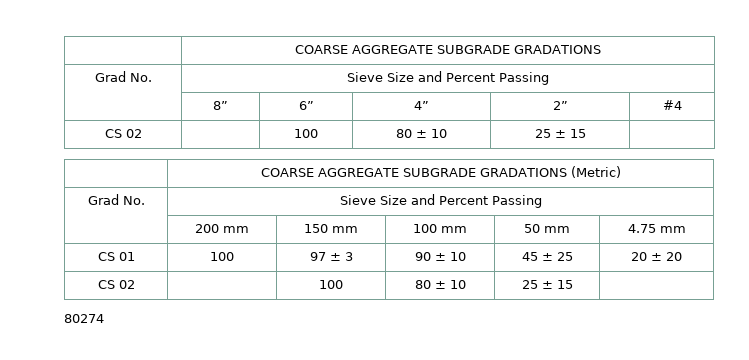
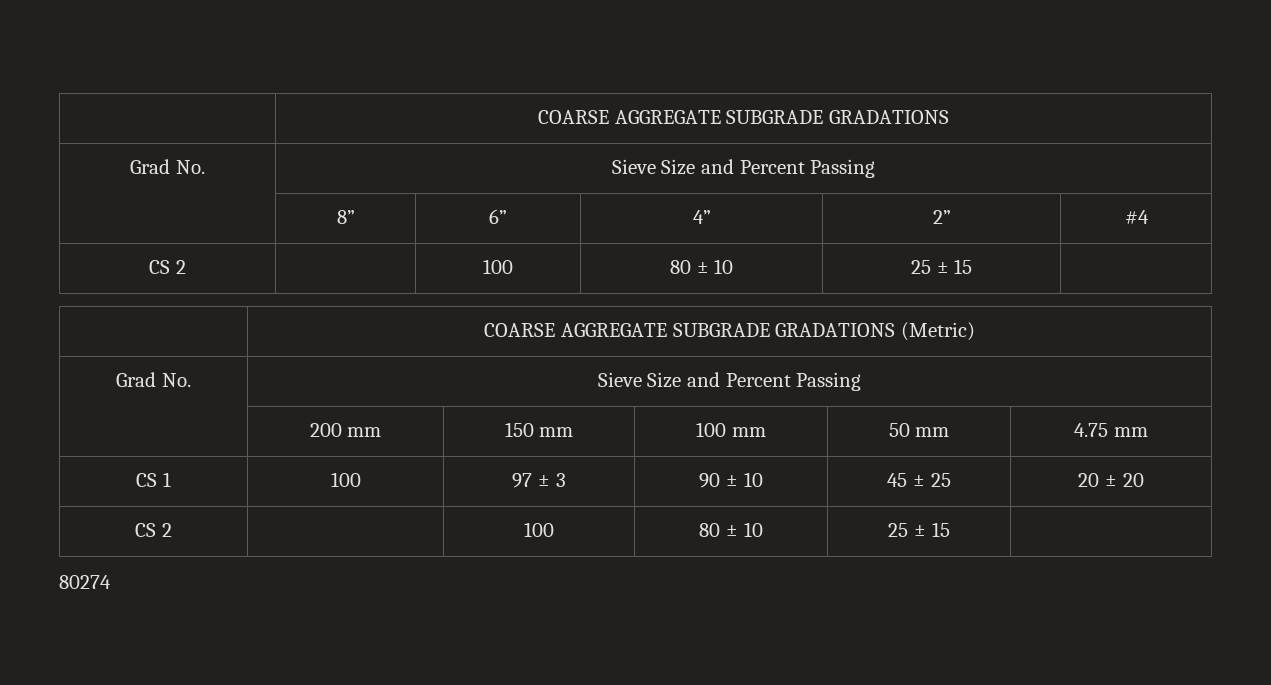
[125,129,142,138] 02 -> [175,260,186,274] 2
[118,252,135,261] 01 -> [162,472,171,487] 1
[118,280,135,289] 02 -> [161,523,172,537] 2

